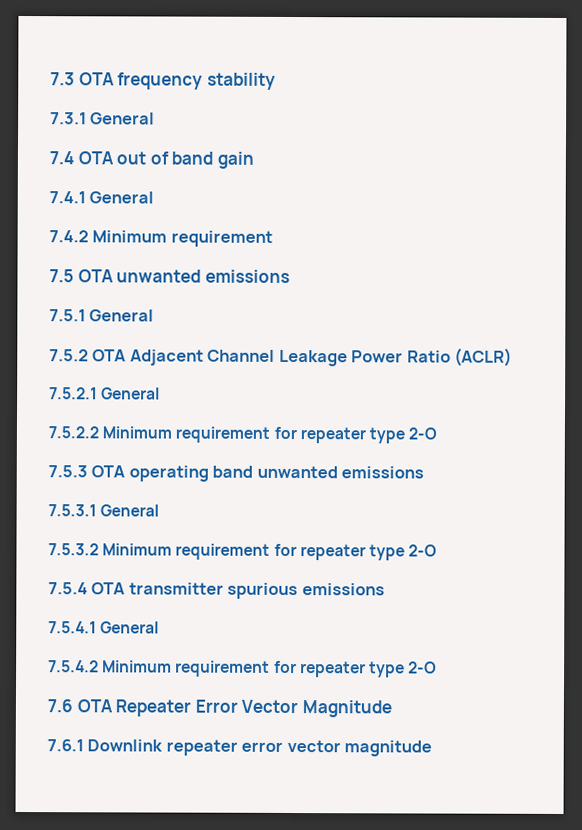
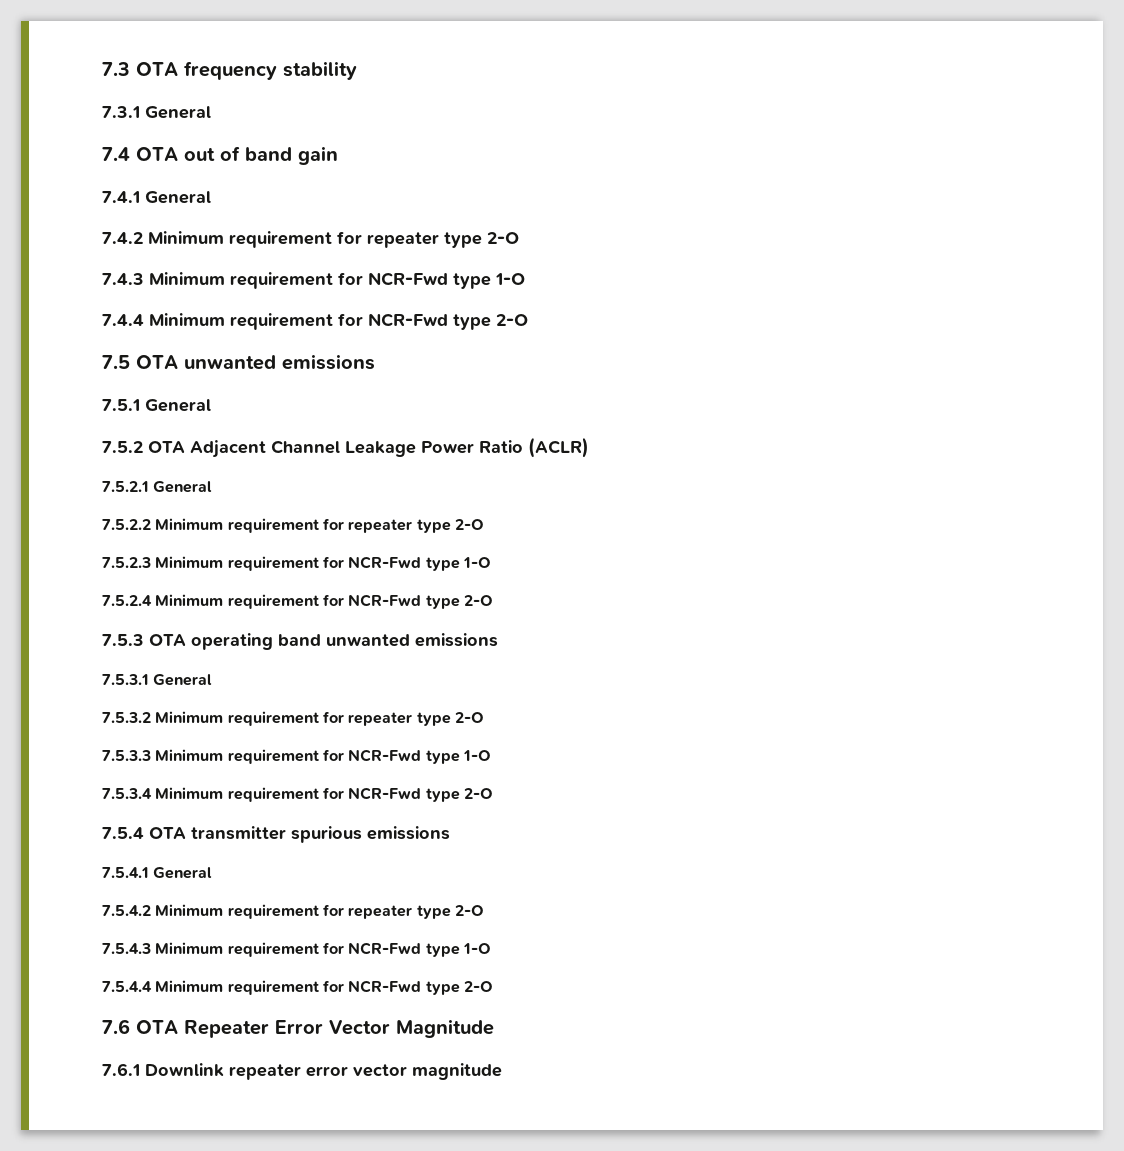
(273, 238) none -> [337,231,519,248] [102,272,525,289] [102,313,528,330] for repeater type 2-O // 7.4.3 Minimum requirement for NCR-Fwd type 1-O // 7.4.4 Minimum requirement for NCR-Fwd type 2-O
(438, 433) none -> [102,556,491,571] [102,594,493,609] // 7.5.2.3 Minimum requirement for NCR-Fwd type 1-O // 7.5.2.4 Minimum requirement for NCR-Fwd type 2-O
(438, 550) none -> [102,749,491,764] [102,787,493,802] // 7.5.3.3 Minimum requirement for NCR-Fwd type 1-O // 7.5.3.4 Minimum requirement for NCR-Fwd type 2-O
(438, 667) none -> [102,942,491,957] [102,980,493,995] // 7.5.4.3 Minimum requirement for NCR-Fwd type 1-O // 7.5.4.4 Minimum requirement for NCR-Fwd type 2-O

